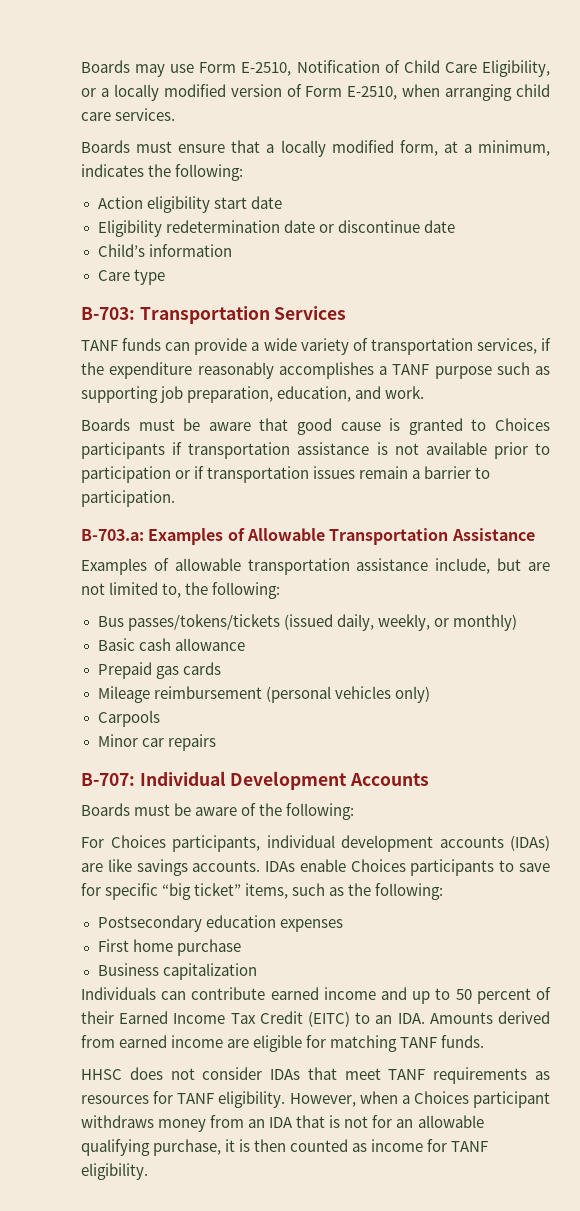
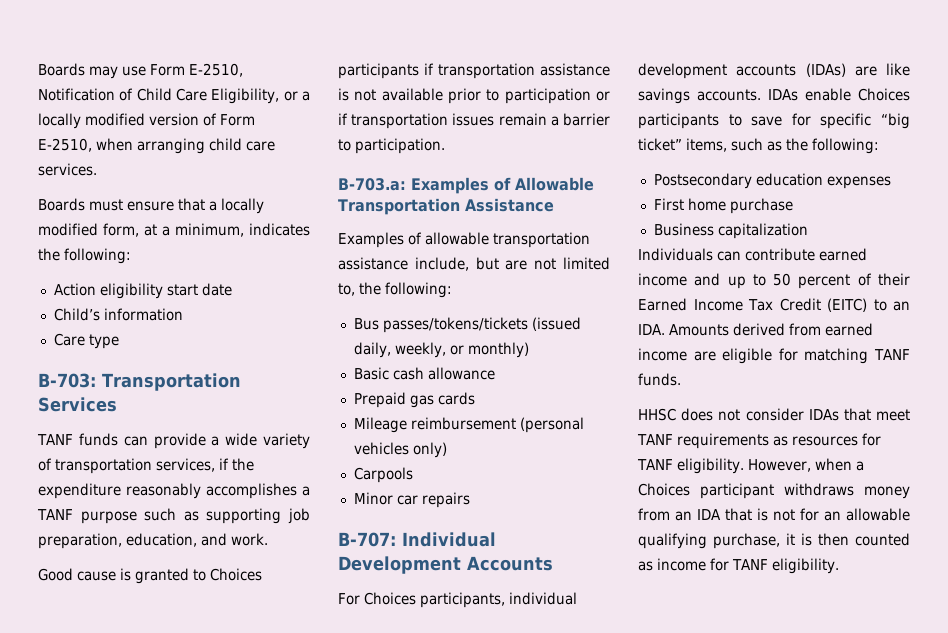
[97,220,455,237] // Eligibility redetermination date or discontinue date -> (232, 289) none
[81,418,332,435] Boards must be aware that good -> [38,568,73,581] Good
[81,803,355,820] // Boards must be aware of the following: -> (553, 563) none

